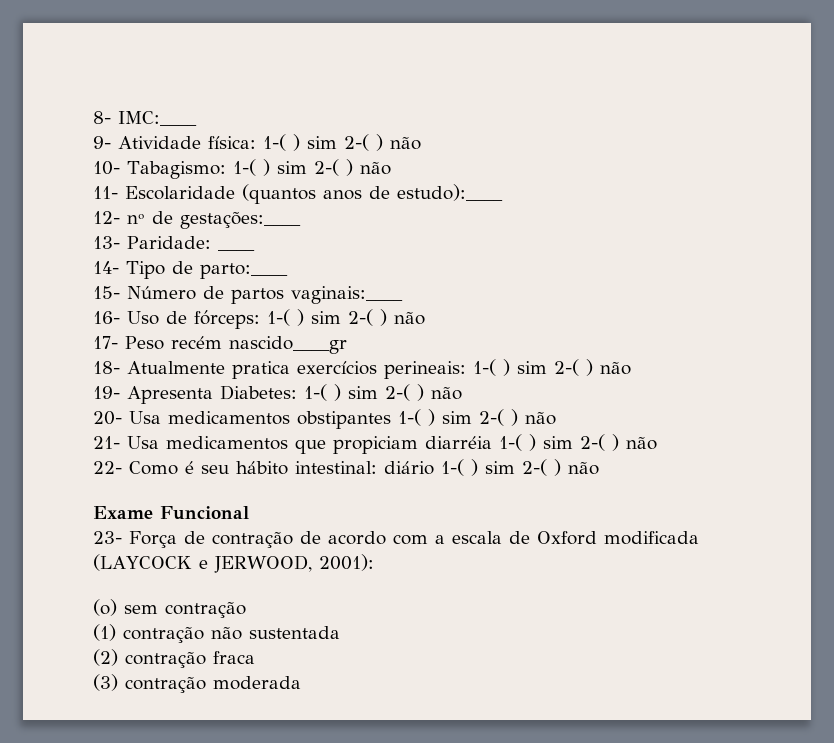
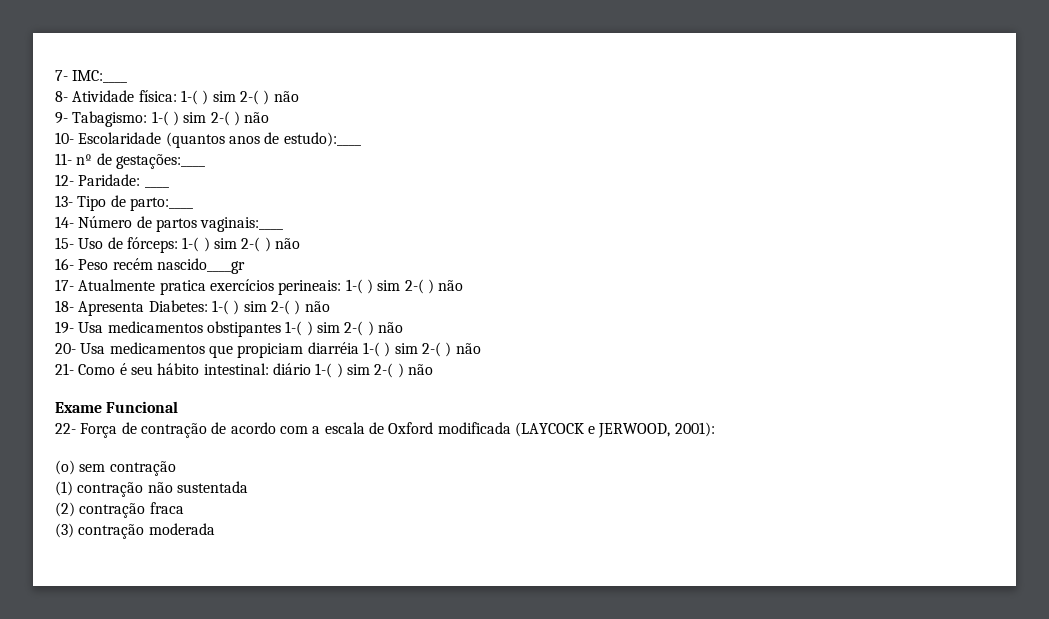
[93,111,111,124] 8- -> [55,70,68,81] 7-
[93,136,111,149] 9- -> [55,91,68,102] 8-
[93,161,120,175] 10- -> [55,112,68,124] 9-
[93,186,118,199] 11- -> [55,132,74,144] 10-
[93,211,120,224] 12- -> [55,153,72,165] 11-
[93,236,120,249] 13- -> [55,174,74,186] 12-
[93,261,119,274] 14- -> [55,195,73,207] 13-
[93,286,120,299] 15- -> [55,216,74,228] 14-
[93,311,120,324] 16- -> [55,237,74,249] 15-
[93,336,118,349] 17- -> [55,258,74,270] 16-
[93,361,120,374] 18- -> [55,279,74,291] 17-
[93,386,120,399] 19- -> [55,300,74,312] 18-
[93,411,122,425] 20- -> [55,321,74,334] 19-
[93,436,120,449] 21- -> [55,343,76,354] 20-
[93,461,122,474] 22- -> [55,363,74,375] 21-
[93,531,122,544] 23- -> [55,423,76,434] 22-

